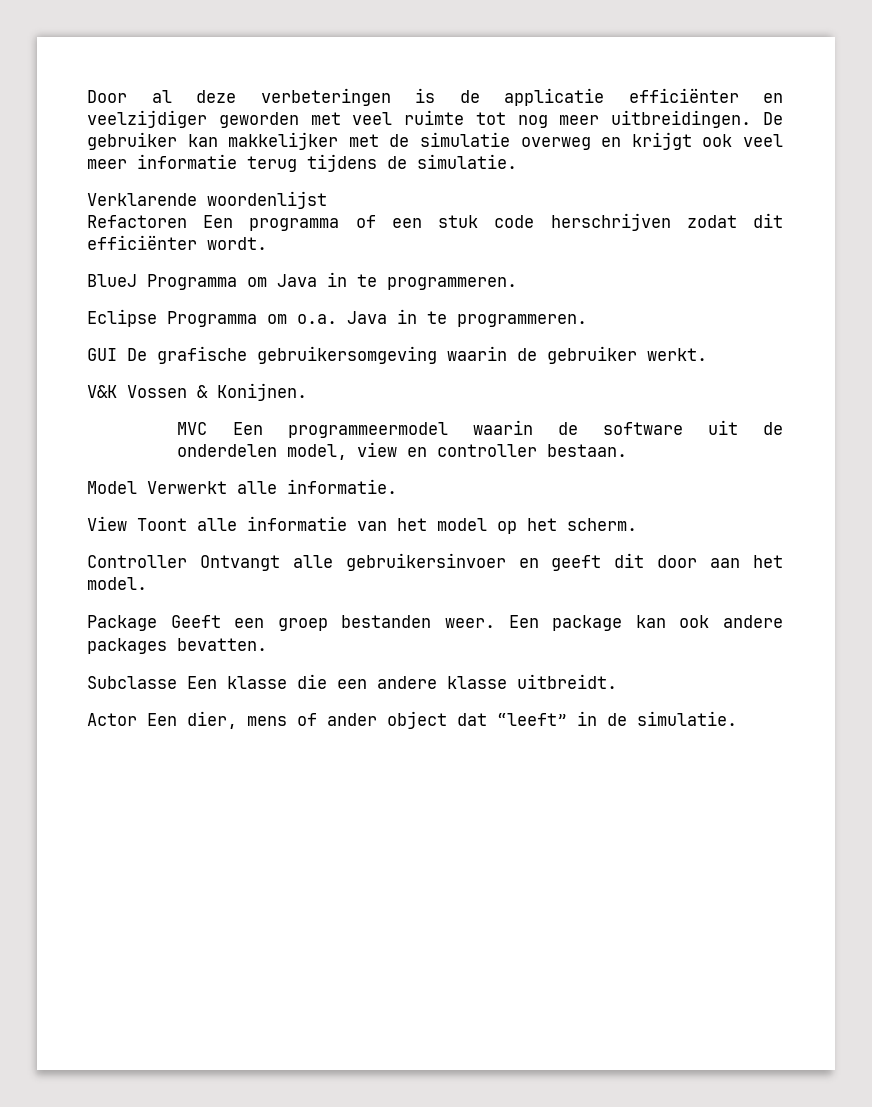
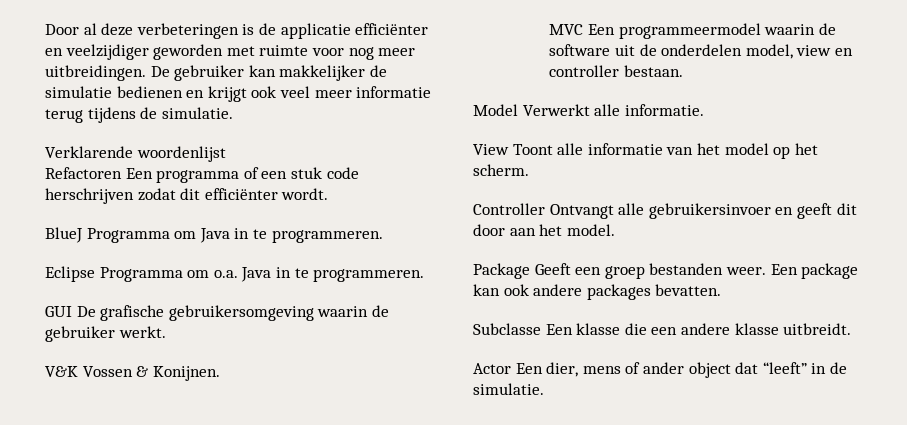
[352,110,506,125] veel ruimte tot -> [259,45,344,56] ruimte voor
[348,134,379,147] met -> (366, 73) none
[520,137,591,150] overweg -> [116,86,183,98] bedienen

